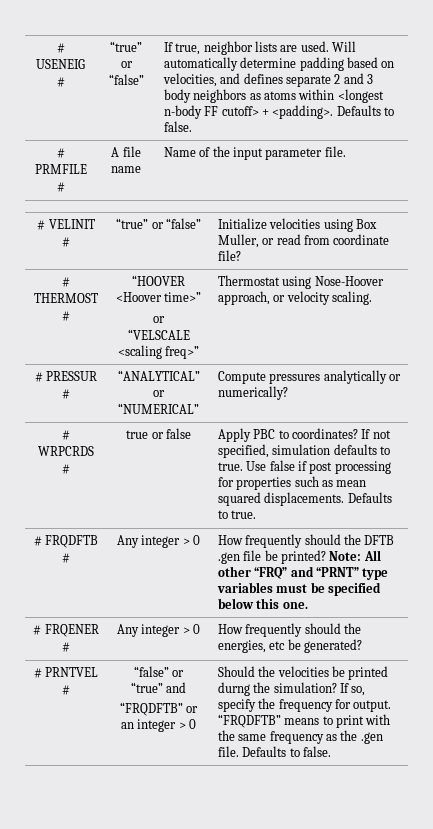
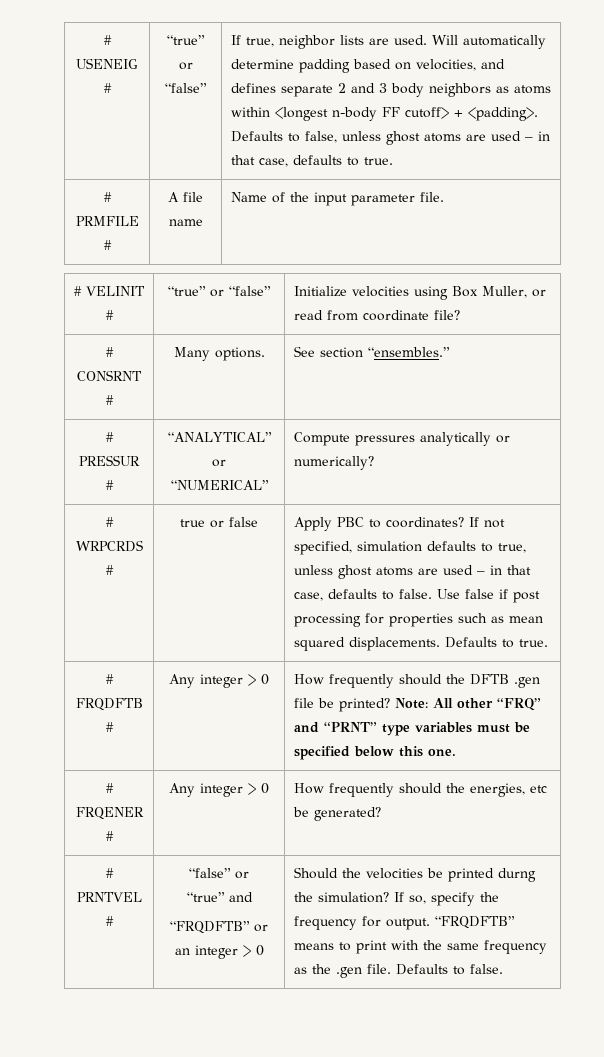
[163,121,192,132] false. -> [304,131,550,145] [230,155,393,167] false, unless ghost atoms are used – in that case, defaults to true.
[34,293,98,303] [62,311,70,321] [132,275,185,286] [115,292,202,302] [153,316,165,323] [127,329,190,340] [117,345,200,359] [217,275,384,289] [217,291,372,305] THERMOST # | “HOOVER <Hoover time>” // or // “VELSCALE <scaling freq>” | Thermostat using Nose-Hoover approach, or velocity scaling. -> [77,370,142,381] [105,395,114,405] [173,347,265,361] [293,346,450,358] CONSRNT # | Many options. | See section “ensembles.”
[217,462,243,471] true. -> [497,543,526,553] [293,565,531,579] [293,589,432,601] true, unless ghost atoms are used – in that case, defaults to false.

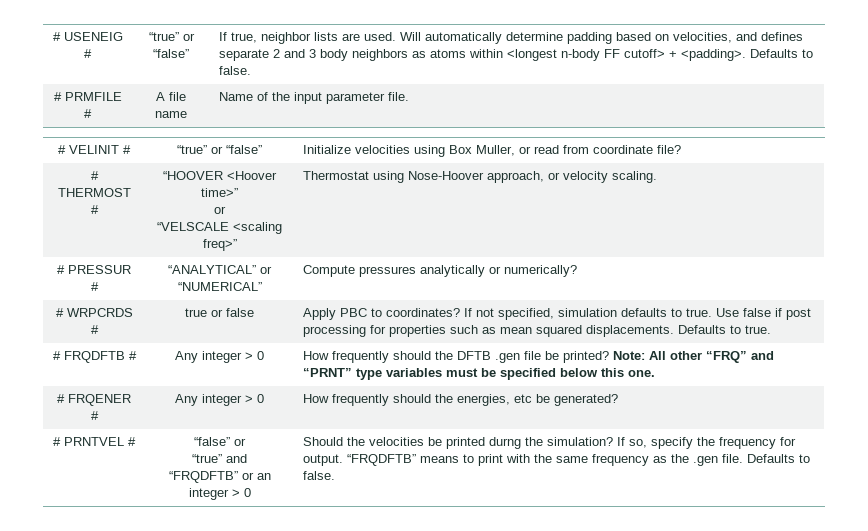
[304,131,550,145] [230,155,393,167] false, unless ghost atoms are used – in that case, defaults to true. -> [219,66,252,75] false.
[77,370,142,381] [105,395,114,405] [173,347,265,361] [293,346,450,358] CONSRNT # | Many options. | See section “ensembles.” -> [57,188,131,197] [90,205,99,214] [163,171,277,180] [201,188,238,197] [214,206,226,214] [157,222,282,234] [202,239,237,251] [303,171,658,183] THERMOST # | “HOOVER <Hoover time>” // or // “VELSCALE <scaling freq>” | Thermostat using Nose-Hoover approach, or velocity scaling.
[497,543,526,553] [293,565,531,579] [293,589,432,601] true, unless ghost atoms are used – in that case, defaults to false. -> [686,308,713,317] true.

